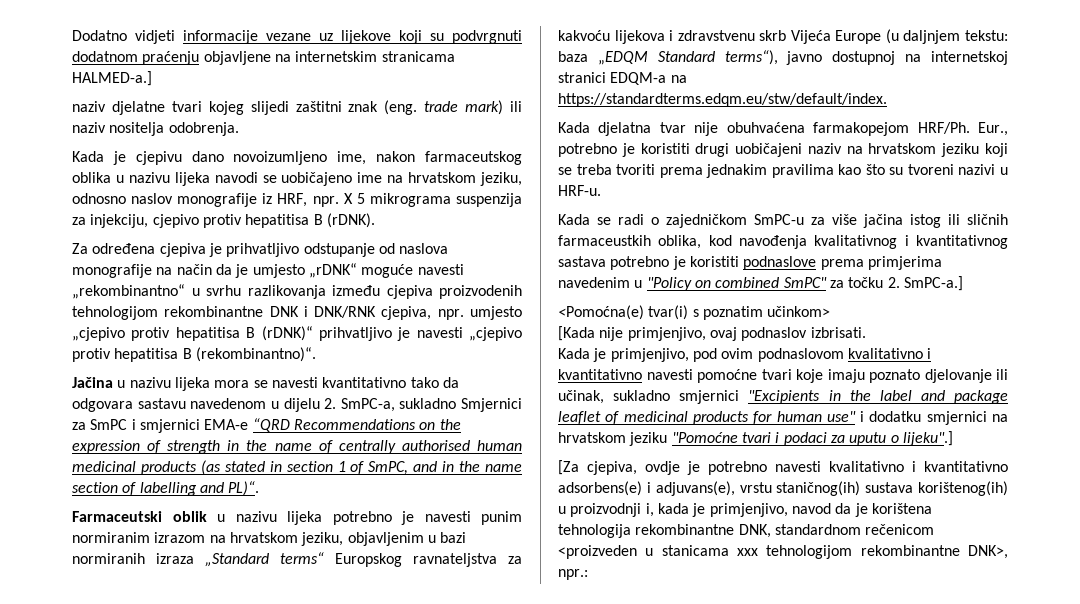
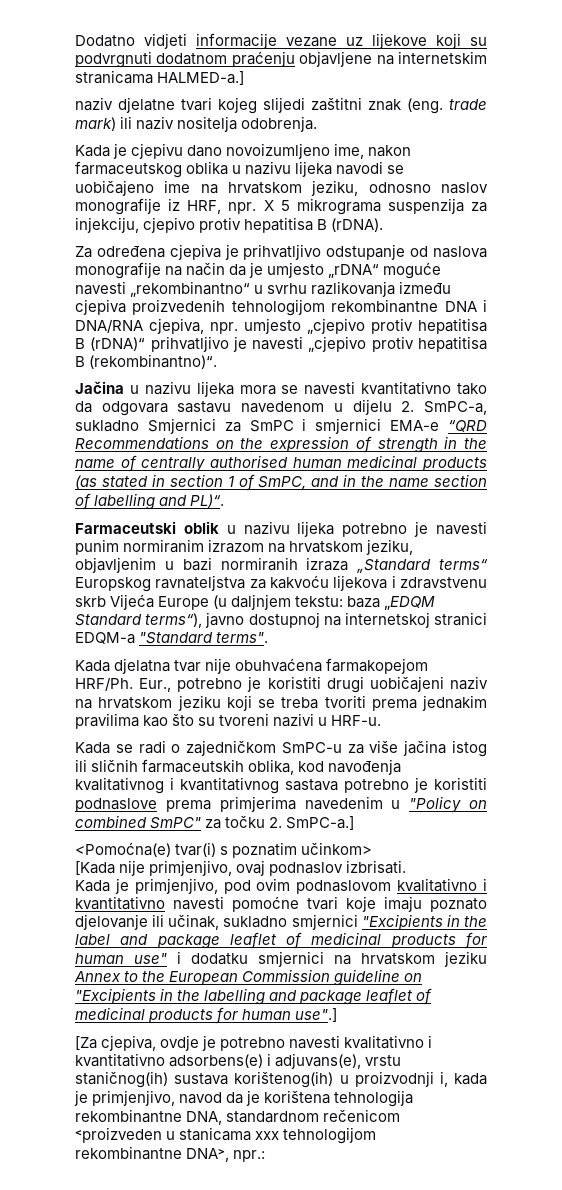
[326,213,375,228] (rDNK). -> [331,218,384,232] (rDNA).
[308,263,357,278] „rDNK“ -> [328,264,380,278] „rDNA“
[439,285,522,299] [72,306,377,320] proizvodenih tehnologijom rekombinantne DNK i DNK/RNK -> [132,299,487,316] [75,319,143,333] proizvedenih tehnologijom rekombinantne DNA i DNA/RNA
[261,326,313,341] (rDNK)“ -> [90,337,146,351] (rDNA)“
[670,75,687,83] [558,93,887,107] na https://standardterms.edqm.eu/stw/default/index. -> [139,632,269,644] "Standard terms".
[558,235,651,246] farmaceustkih -> [142,759,245,773] farmaceutskih
[671,431,953,446] "Pomoćne tvari i podaci za uputu o lijeku".] -> [74,969,423,986] [75,988,433,1005] [75,1007,338,1024] Annex to the European Commission guideline on "Excipients in the labelling and package leaflet of medicinal products for human use".]
[738,524,771,538] DNK, -> [186,1111,223,1125] DNA,
[968,545,1008,559] DNK˃, -> [186,1148,230,1162] DNA˃,

